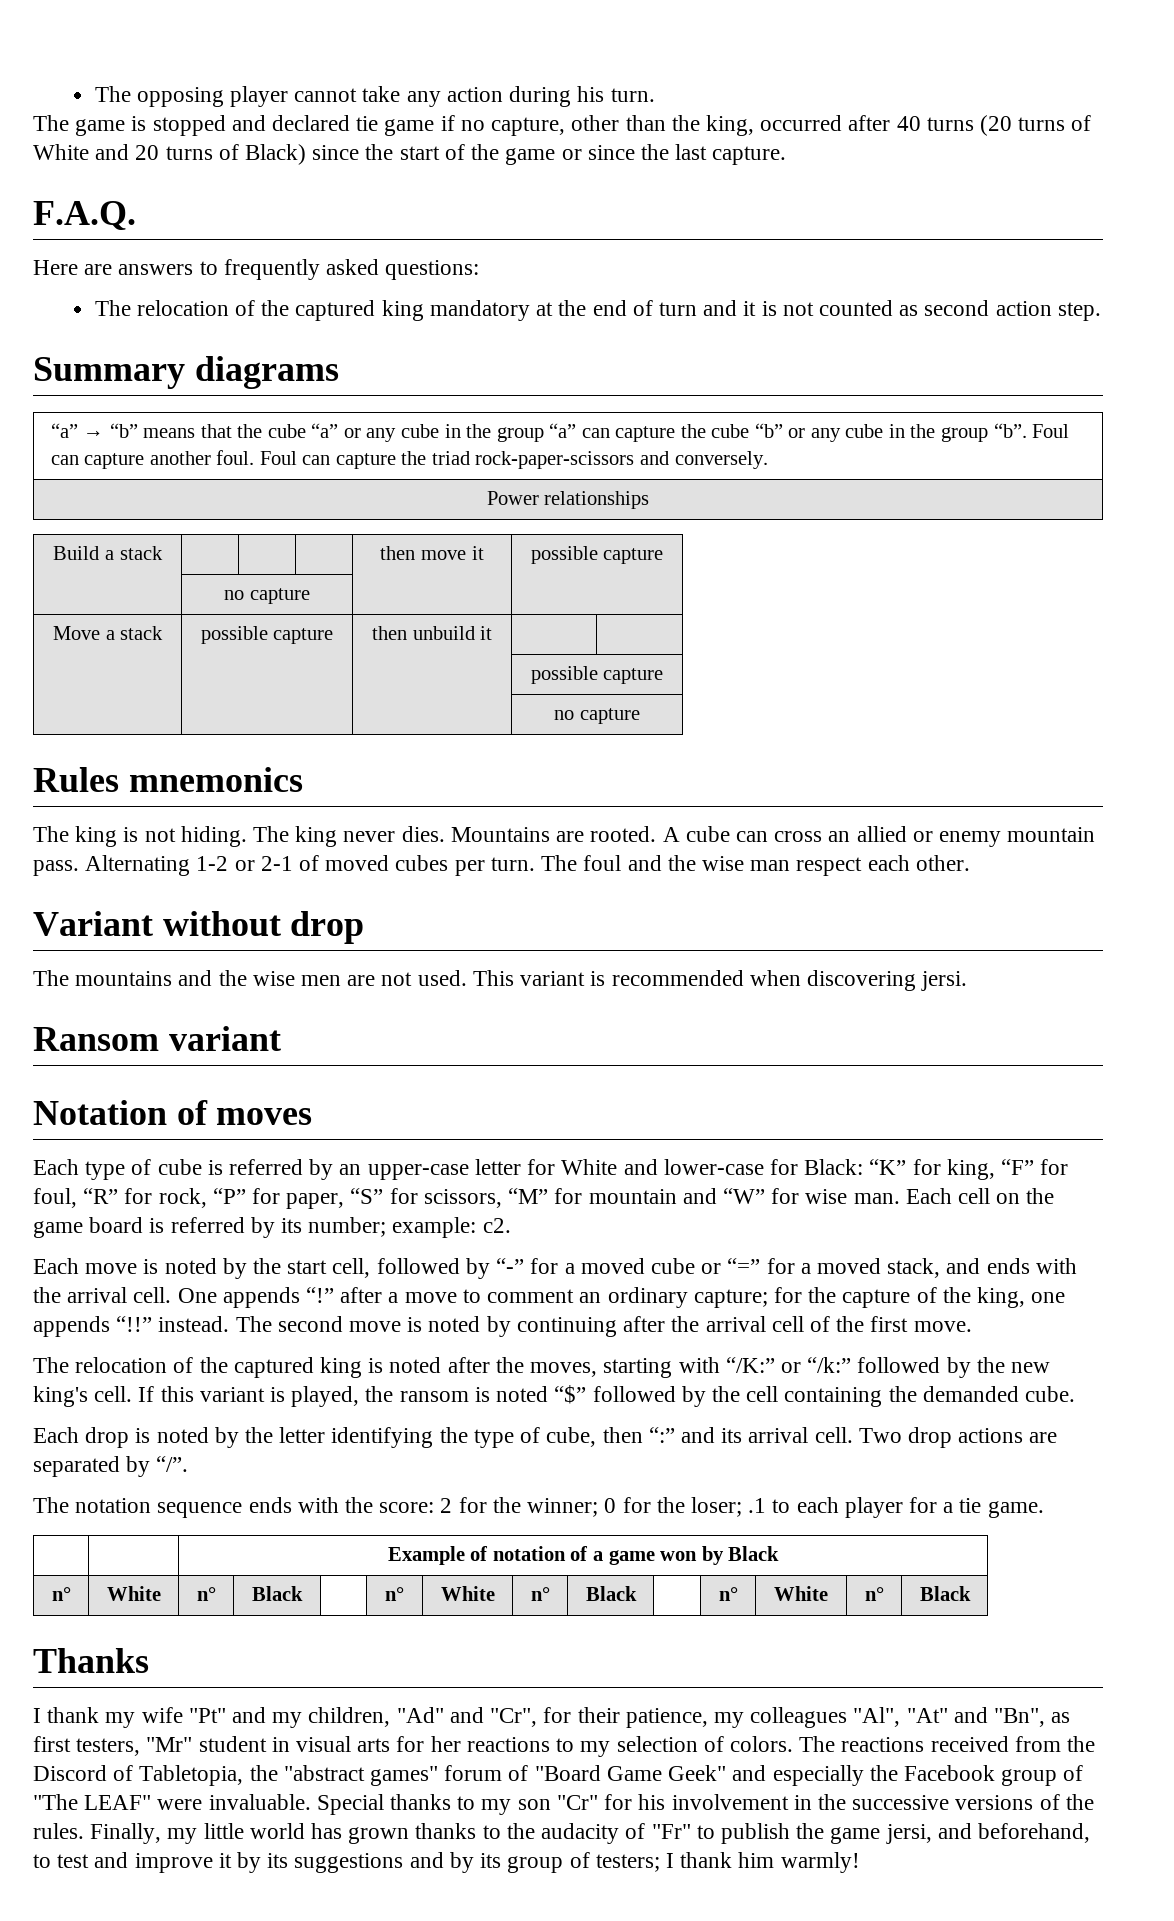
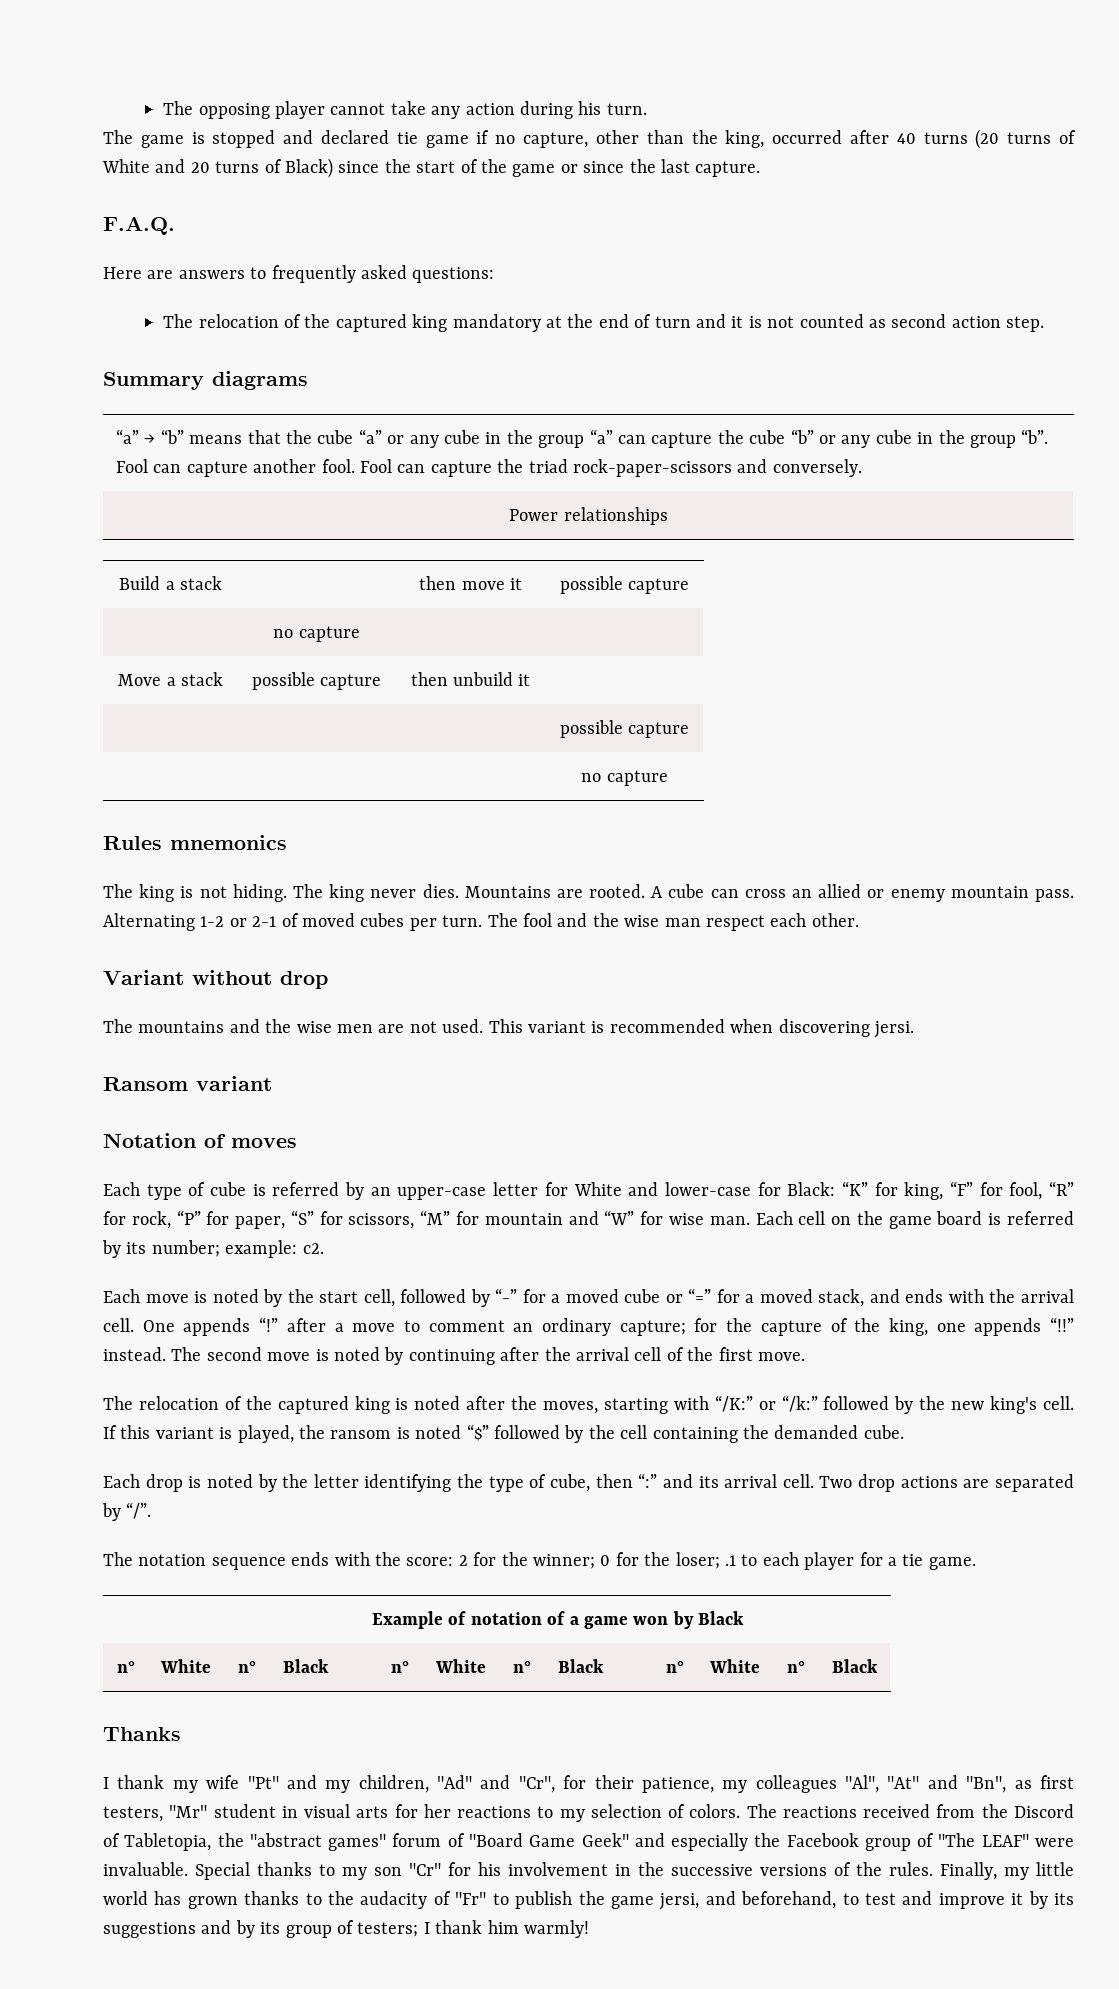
[1032,424,1070,438] Foul -> [115,459,148,473] Fool
[216,450,297,465] foul. Foul -> [321,459,392,473] fool. Fool
[583,855,622,871] foul -> [523,913,552,927] fool
[33,1188,77,1208] foul, -> [1009,1182,1043,1200] fool,

